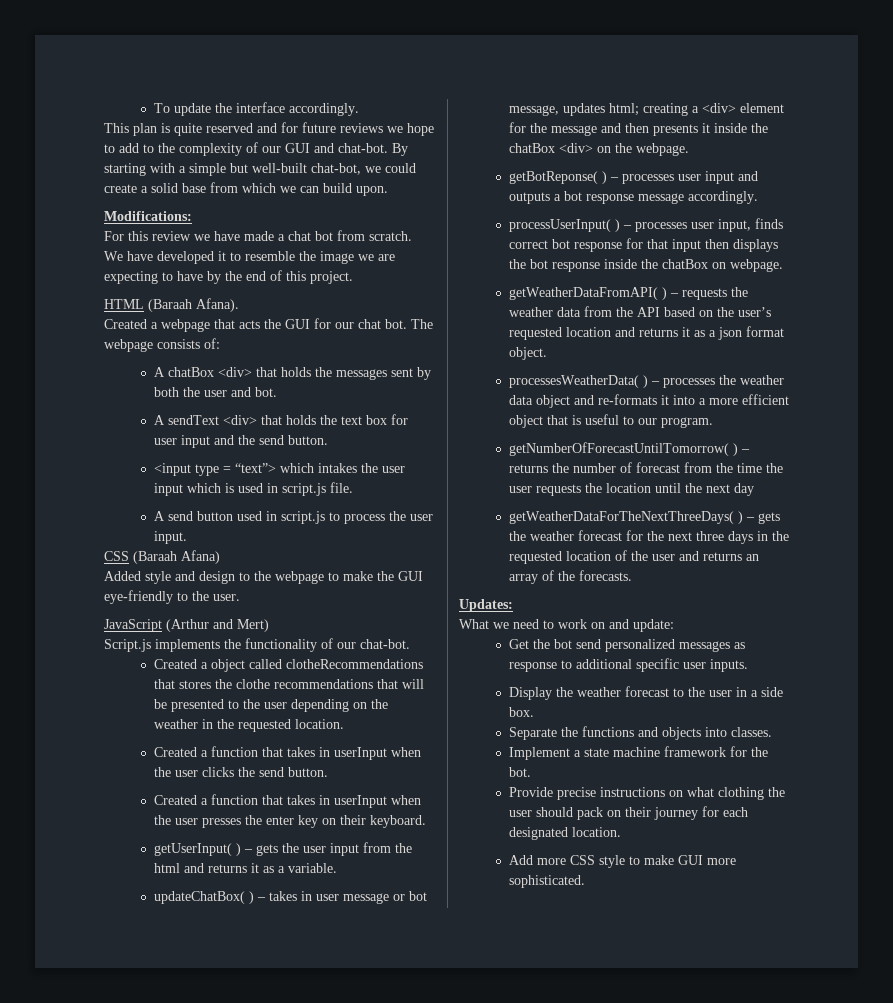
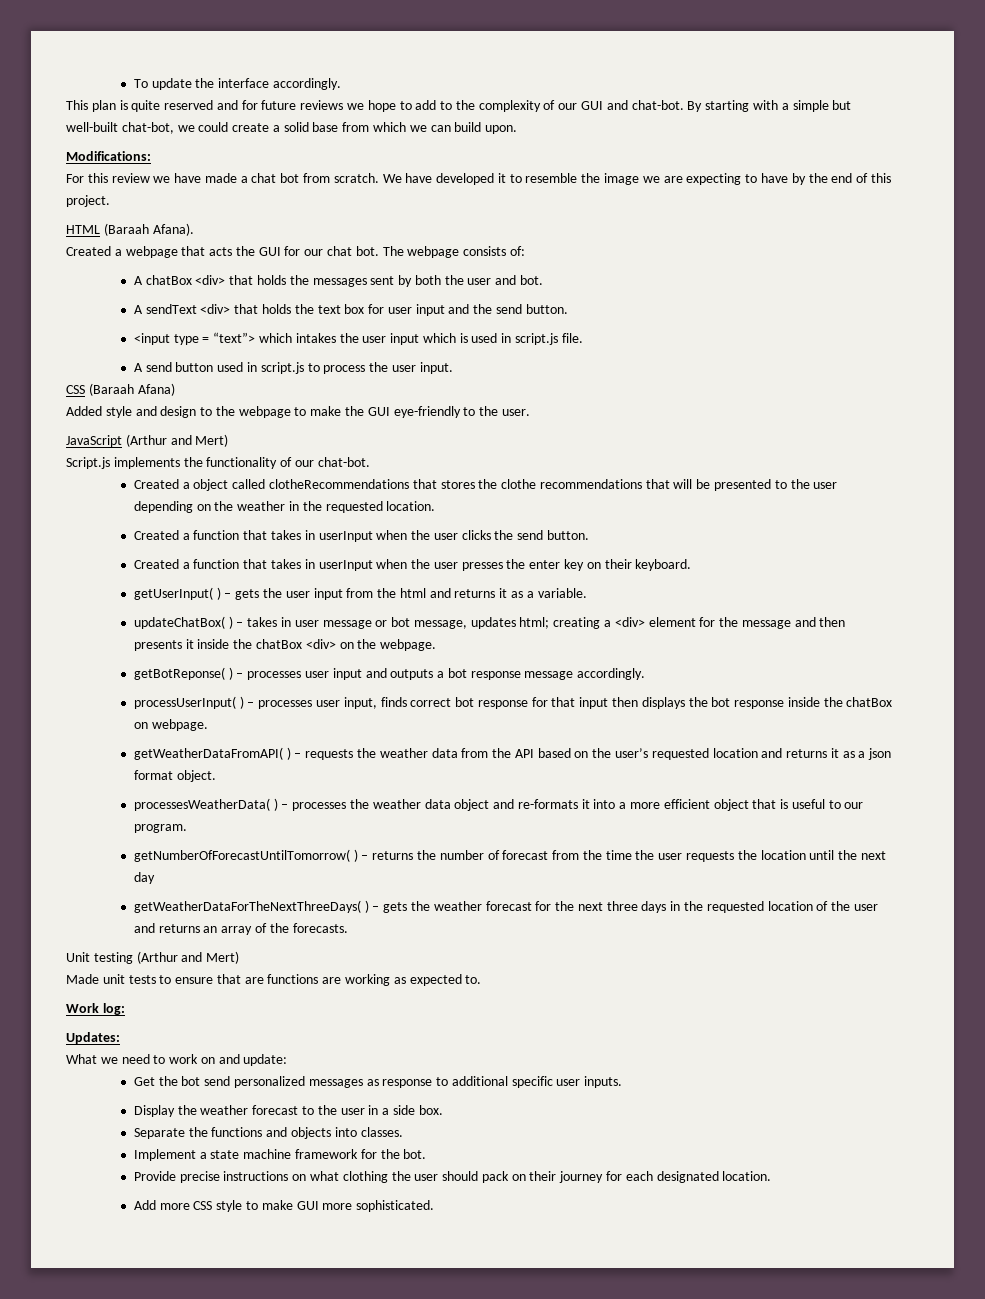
(632, 575) none -> [66,951,240,964] [66,974,482,986] [66,1003,125,1015] // Unit testing (Arthur and Mert) // Made unit tests to ensure that are functions are working as expected to. // Work log:

